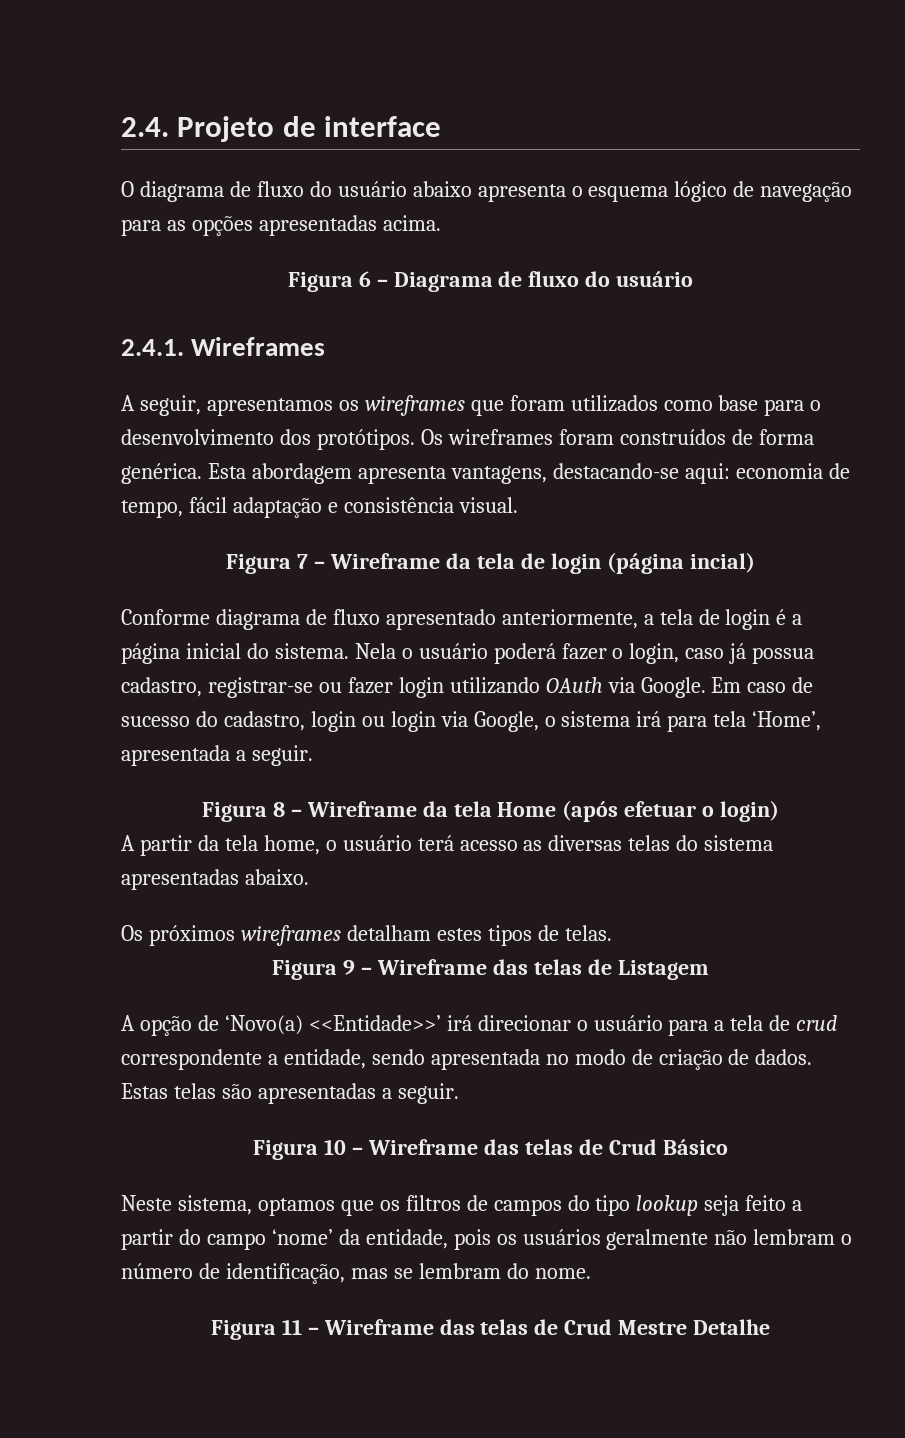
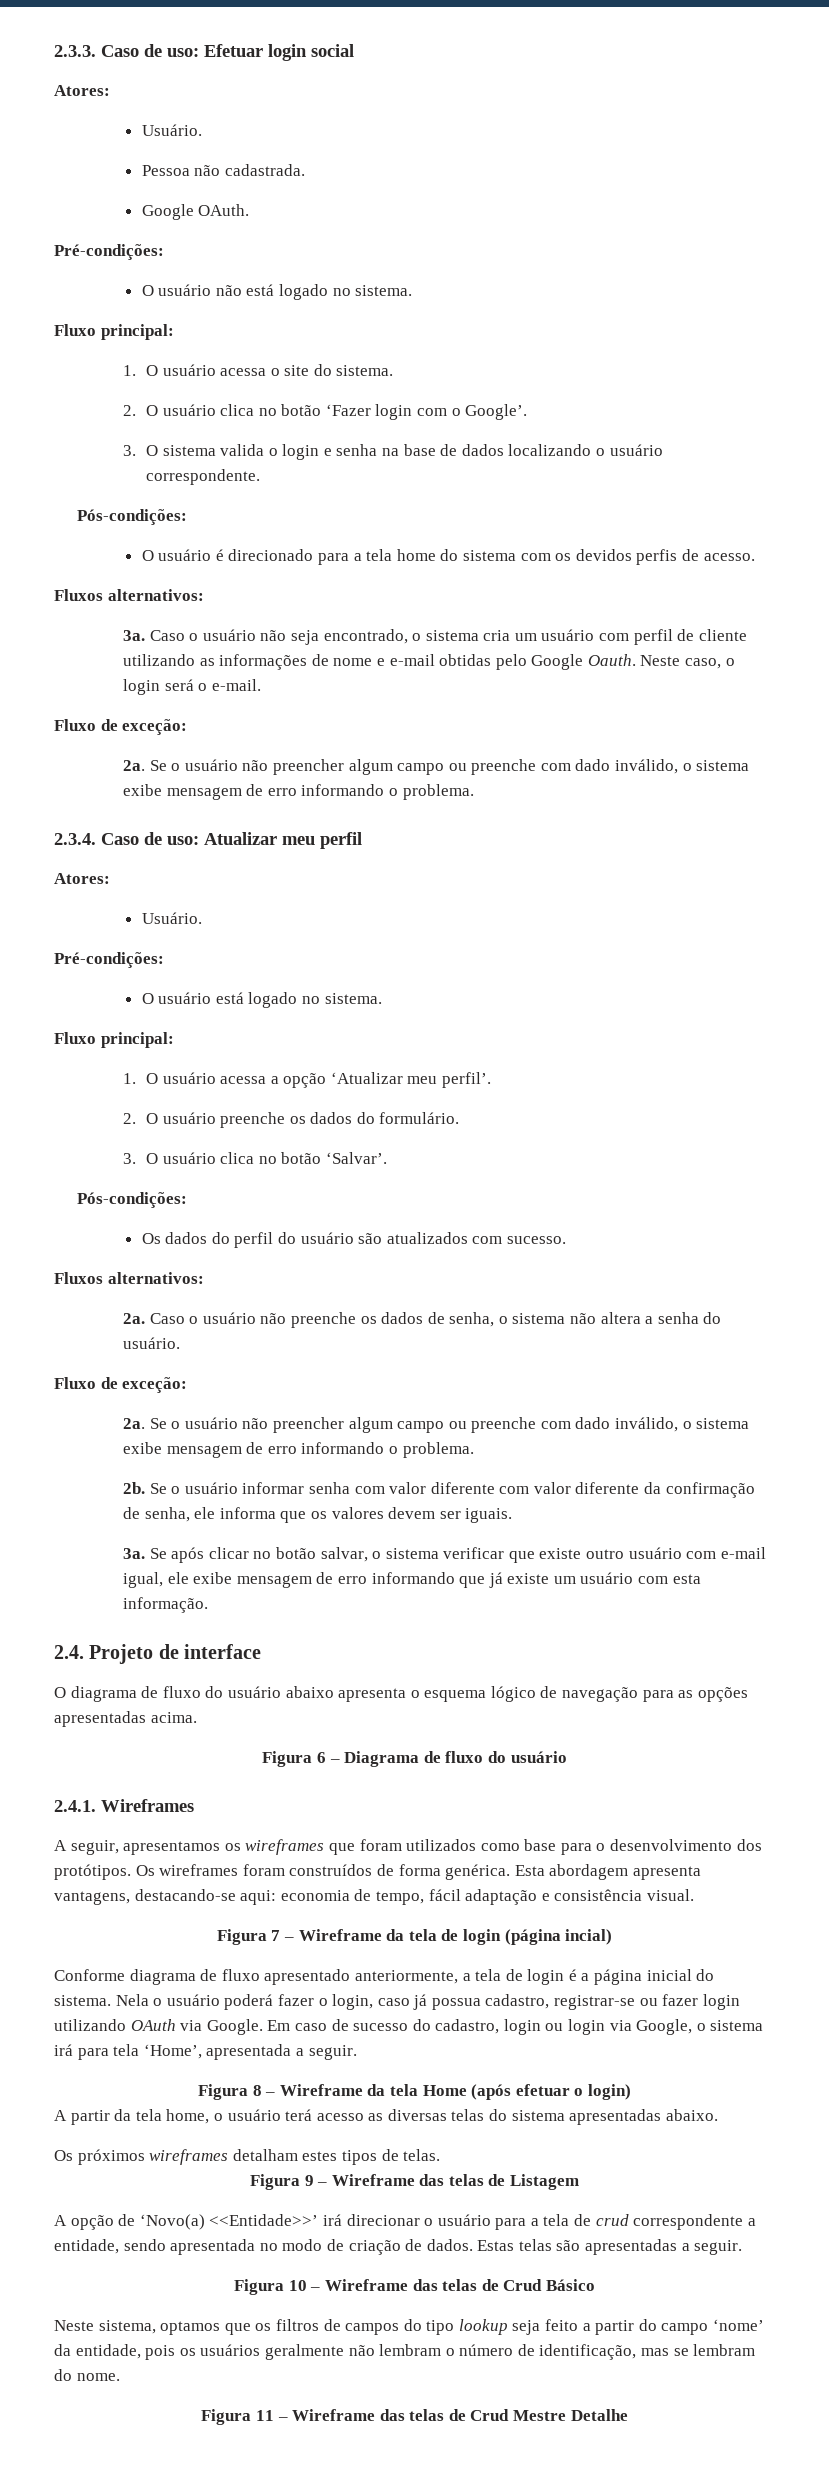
(121, 127) none -> [54,44,354,61] [54,85,110,96] [141,124,202,136] [141,164,305,176] [141,204,250,220] [54,244,164,260] [141,284,413,300] [54,324,174,340] [122,364,394,376] [122,404,528,420] [122,444,663,460] [145,469,260,485] [76,509,187,525] [141,549,755,565] [54,589,204,601] [122,629,747,645] [122,654,735,670] [122,679,261,695] [54,719,188,735] [122,759,750,775] [122,784,474,800] [54,832,362,849] [54,873,110,884] [141,912,202,924] [54,952,164,968] [141,992,382,1008] [54,1032,174,1048] [122,1072,492,1088] [122,1112,460,1128] [122,1152,387,1164] [76,1192,187,1208] [141,1232,566,1248] [54,1272,204,1284] [122,1312,722,1328] [122,1337,180,1349] [54,1377,188,1393] [122,1417,750,1433] [122,1442,474,1458] [122,1482,755,1498] [122,1507,513,1523] [122,1547,766,1563] [122,1572,701,1588] [122,1597,208,1613] 2.3.3. Caso de uso: Efetuar login social // Atores: // Usuário. // Pessoa não cadastrada. // Google OAuth. // Pré-condições: // O usuário não está logado no sistema. // Fluxo principal: // 1. O usuário acessa o site do sistema. // 2. O usuário clica no botão ‘Fazer login com o Google’. // 3. O sistema valida o login e senha na base de dados localizando o usuário correspondente. // Pós-condições: // O usuário é direcionado para a tela home do sistema com os devidos perfis de acesso. // Fluxos alternativos: // 3a. Caso o usuário não seja encontrado, o sistema cria um usuário com perfil de cliente utilizando as informações de nome e e-mail obtidas pelo Google Oauth. Neste caso, o login será o e-mail. // Fluxo de exceção: // 2a. Se o usuário não preencher algum campo ou preenche com dado inválido, o sistema exibe mensagem de erro informando o problema. // 2.3.4. Caso de uso: Atualizar meu perfil // Atores: // Usuário. // Pré-condições: // O usuário está logado no sistema. // Fluxo principal: // 1. O usuário acessa a opção ‘Atualizar meu perfil’. // 2. O usuário preenche os dados do formulário. // 3. O usuário clica no botão ‘Salvar’. // Pós-condições: // Os dados do perfil do usuário são atualizados com sucesso. // Fluxos alternativos: // 2a. Caso o usuário não preenche os dados de senha, o sistema não altera a senha do usuário. // Fluxo de exceção: // 2a. Se o usuário não preencher algum campo ou preenche com dado inválido, o sistema exibe mensagem de erro informando o problema. // 2b. Se o usuário informar senha com valor diferente com valor diferente da confirmação de senha, ele informa que os valores devem ser iguais. // 3a. Se após clicar no botão salvar, o sistema verificar que existe outro usuário com e-mail igual, ele exibe mensagem de erro informando que já existe um usuário com esta informação. //

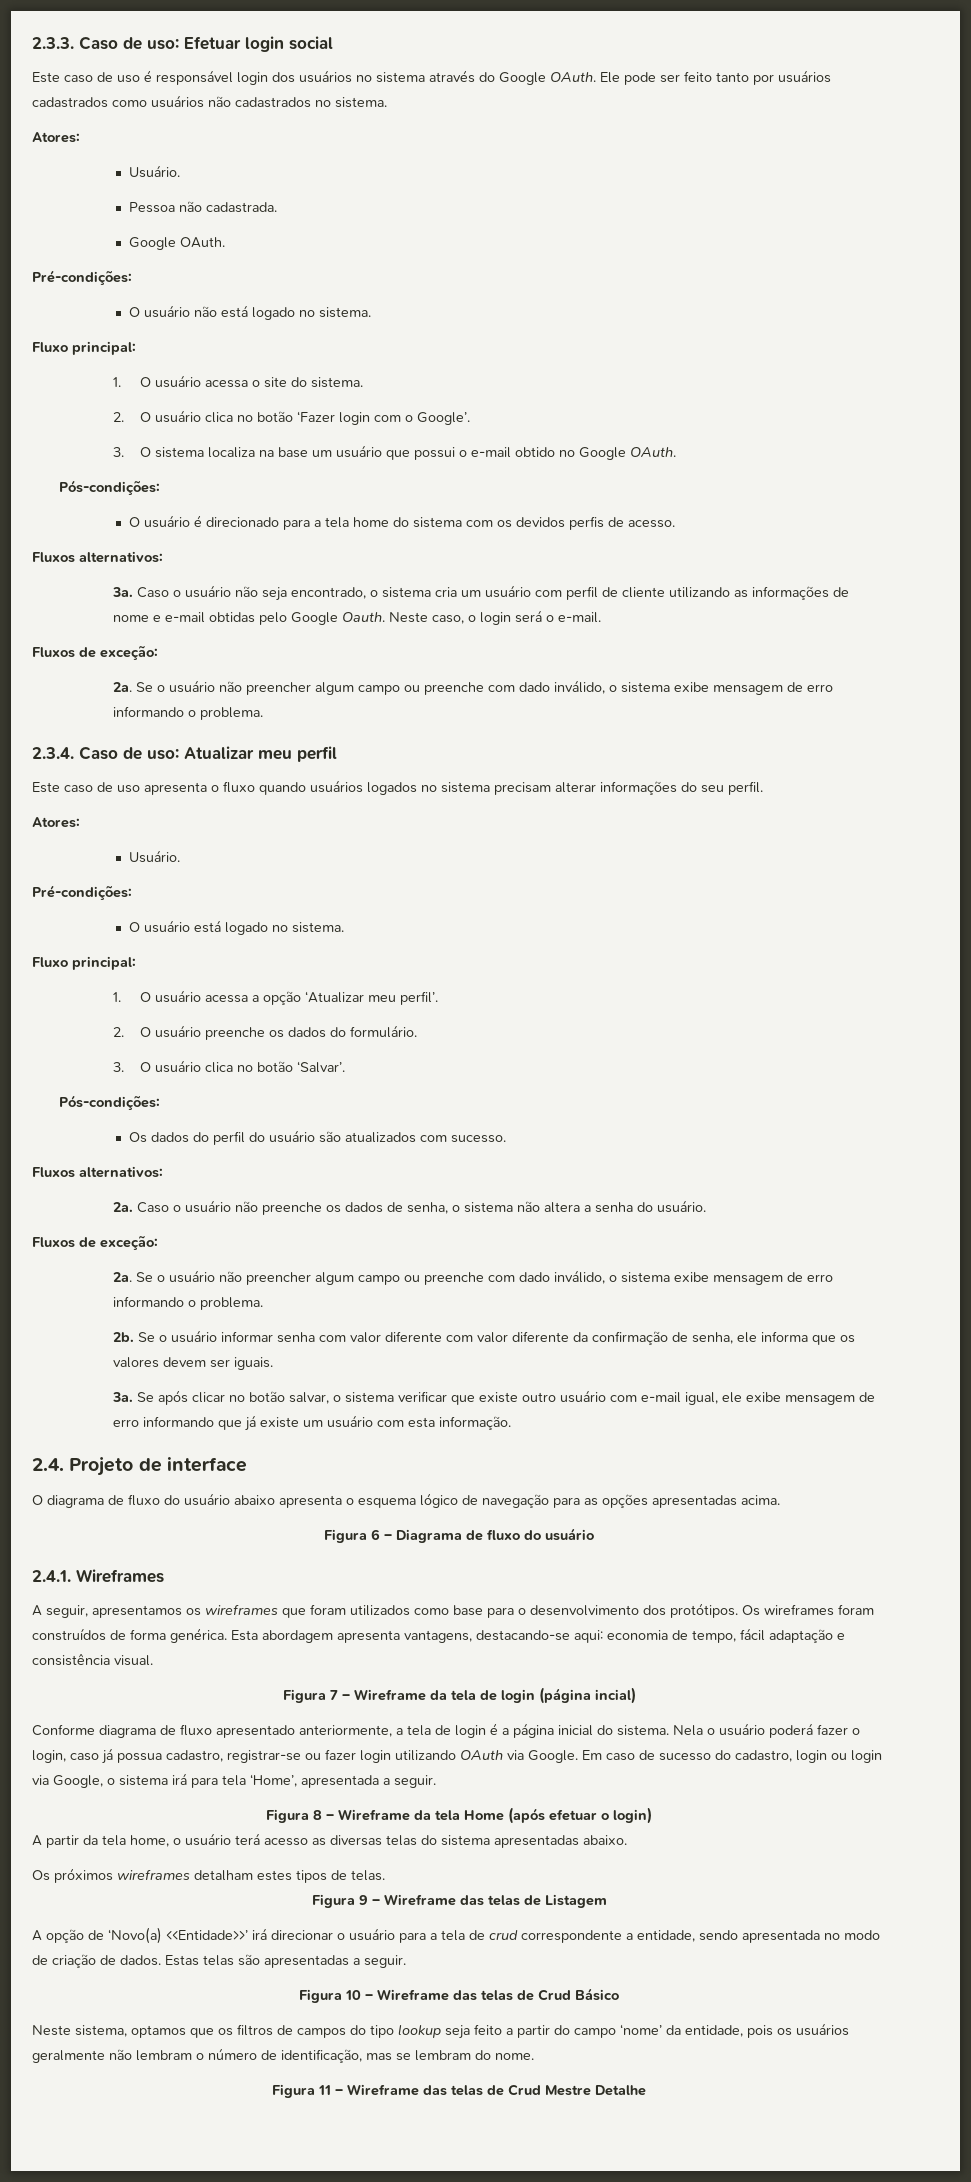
(354, 50) none -> [32,70,831,85] [32,95,387,108] // Este caso de uso é responsável login dos usuários no sistema através do Google OAuth. Ele pode ser feito tanto por usuários cadastrados como usuários não cadastrados no sistema.
[220,444,663,460] [145,469,260,485] valida o login e senha na base de dados localizando o usuário correspondente. -> [207,445,676,460] localiza na base um usuário que possui o e-mail obtido no Google OAuth.
[54,719,96,731] Fluxo -> [32,647,75,658] Fluxos
(362, 840) none -> [32,780,763,795] // Este caso de uso apresenta o fluxo quando usuários logados no sistema precisam alterar informações do seu perfil.
[54,1377,96,1389] Fluxo -> [32,1237,75,1248] Fluxos

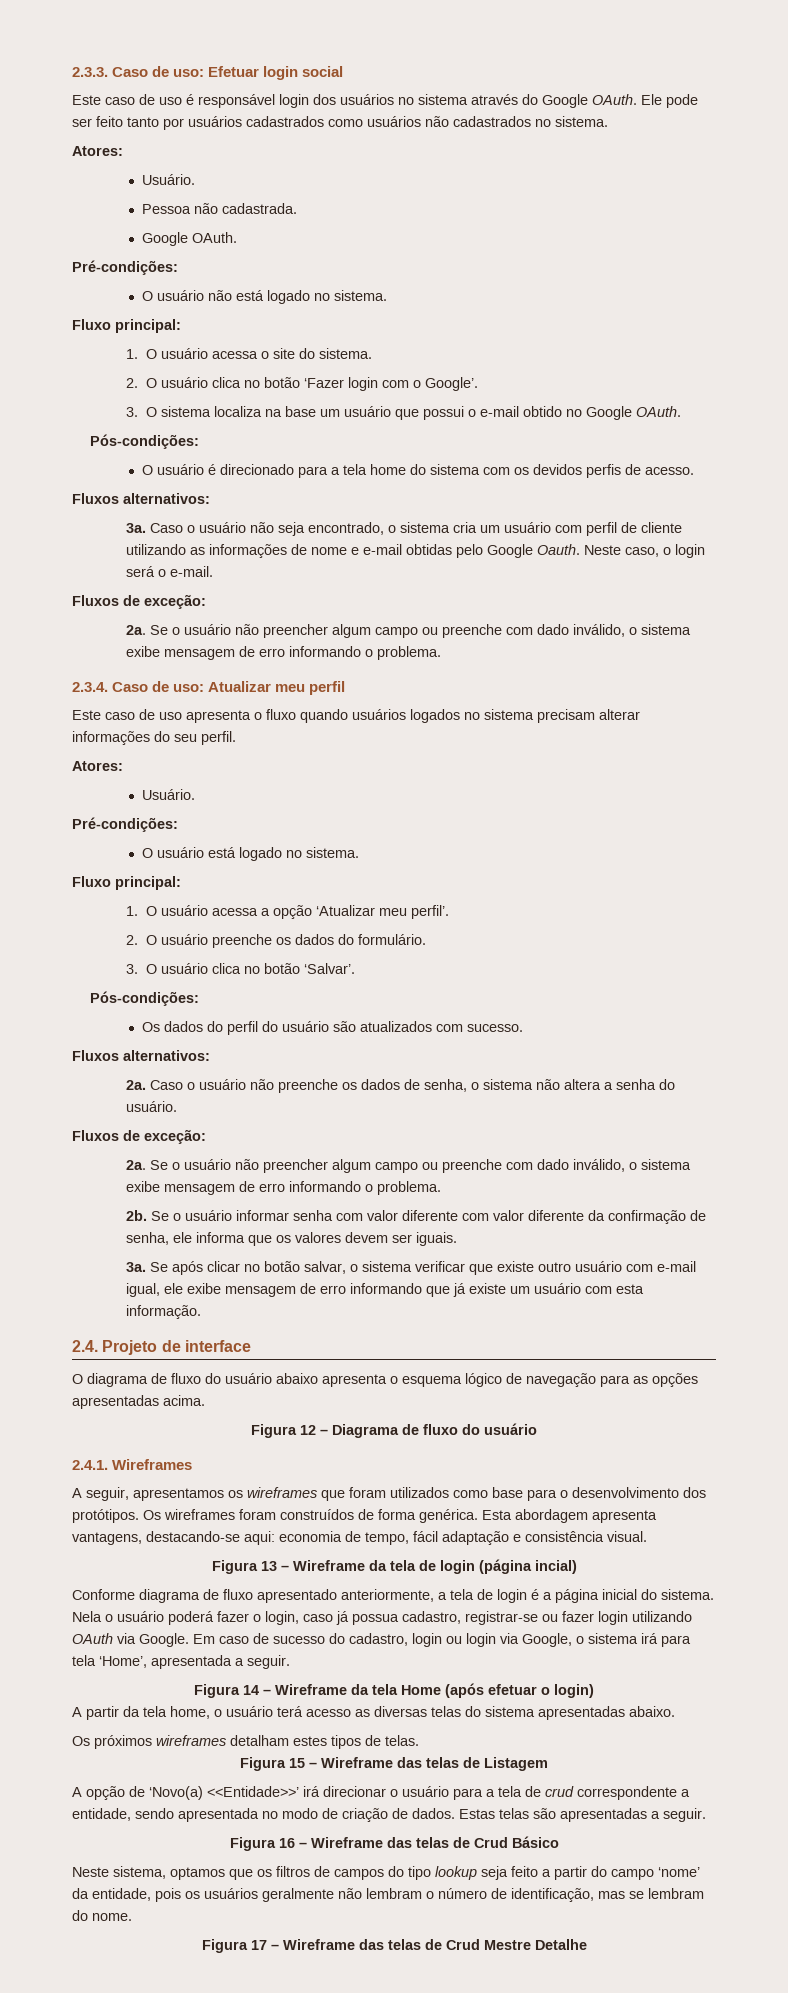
[371,1529,380,1540] 6 -> [300,1425,316,1435] 12
[329,1690,338,1700] 7 -> [260,1561,277,1571] 13
[313,1810,322,1820] 8 -> [243,1685,259,1695] 14
[358,1895,368,1905] 9 -> [289,1758,305,1768] 15
[345,1990,361,2000] 10 -> [278,1838,295,1848] 16
[318,2085,331,2095] 11 -> [250,1940,267,1950] 17

